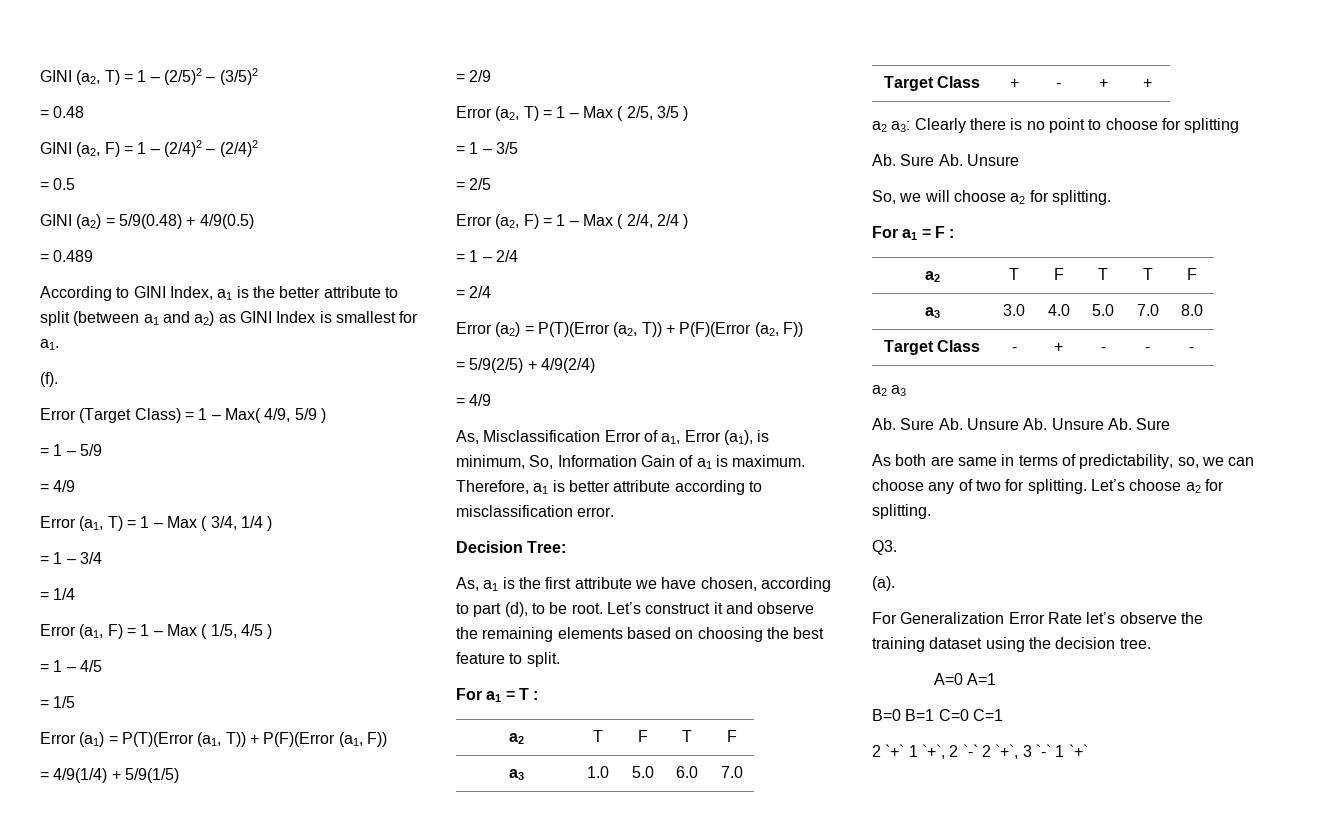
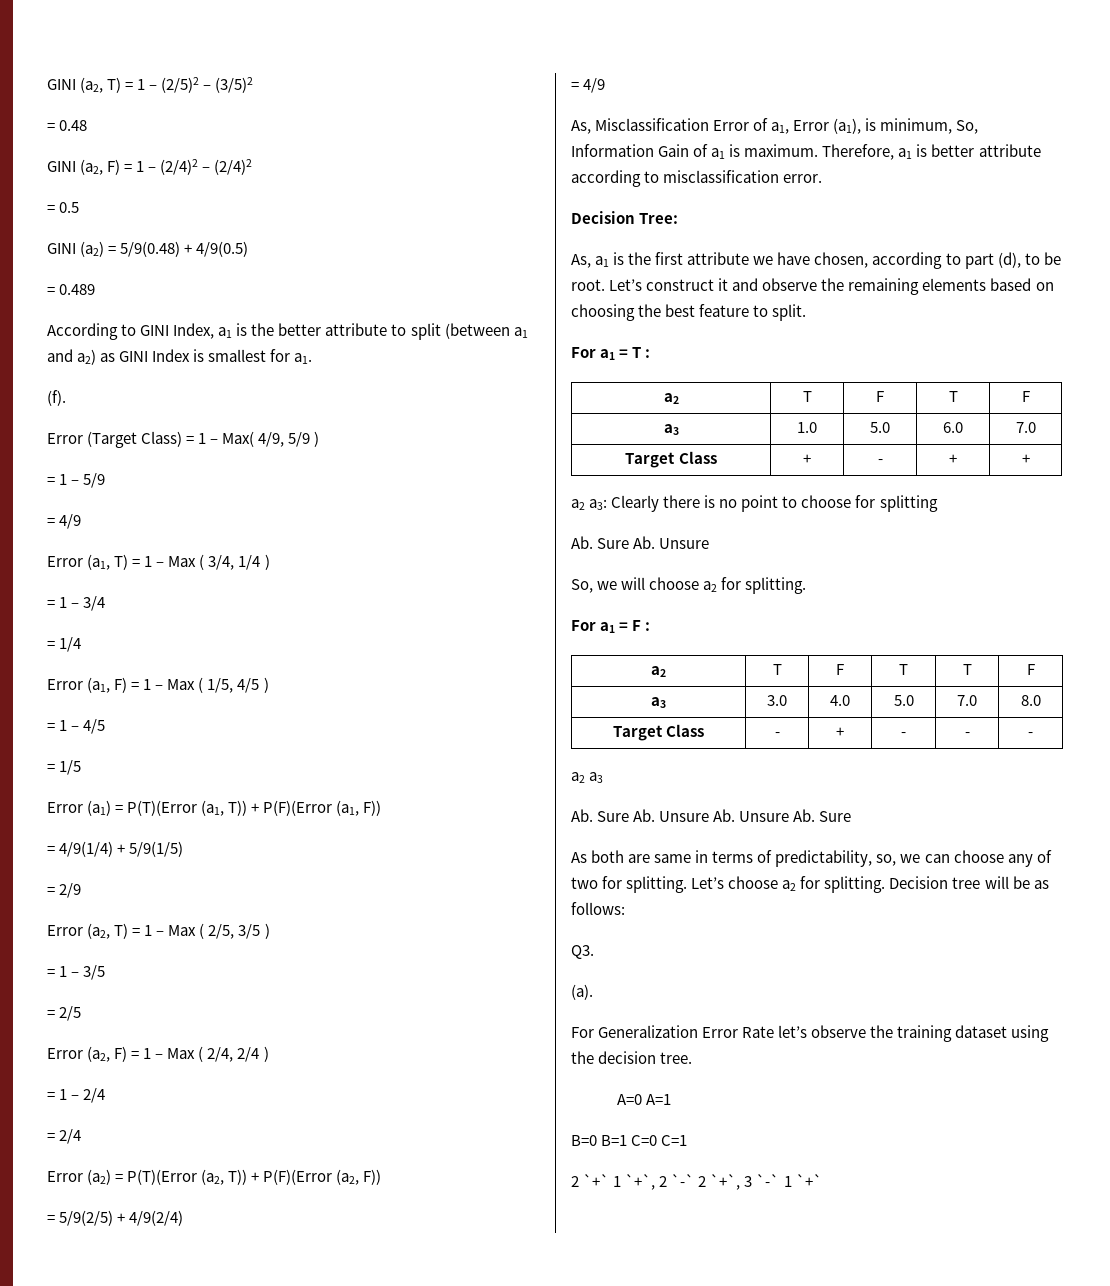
(931, 511) none -> [889,876,1049,889] [571,902,625,915] Decision tree will be as follows:

